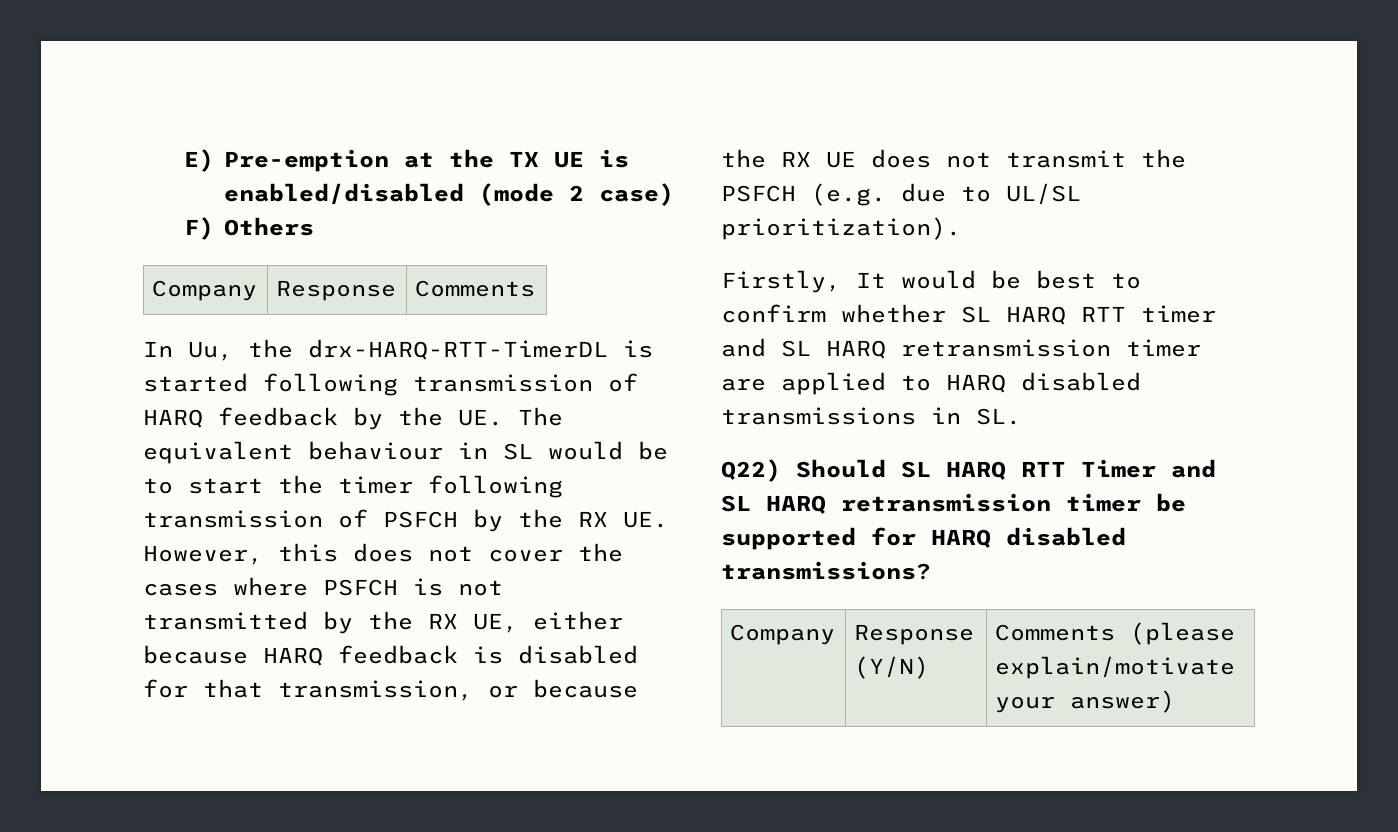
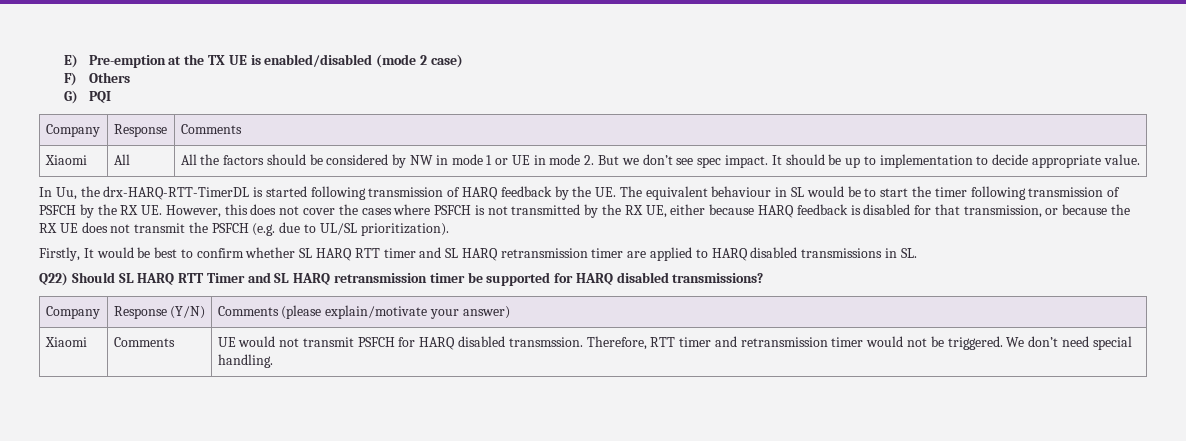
(315, 226) none -> [63,90,111,104] // G) PQI
(536, 288) none -> [44,155,87,165] [113,154,130,165] [180,154,1140,168] // Xiaomi | All | All the factors should be considered by NW in mode 1 or UE in mode 2. But we don’t see spec impact. It should be up to implementation to decide appropriate value.
(1176, 701) none -> [44,337,87,347] [113,337,175,347] [217,336,1132,350] [217,354,273,368] // Xiaomi | Comments | UE would not transmit PSFCH for HARQ disabled transmssion. Therefore, RTT timer and retransmission timer would not be triggered. We don’t need special handling.

